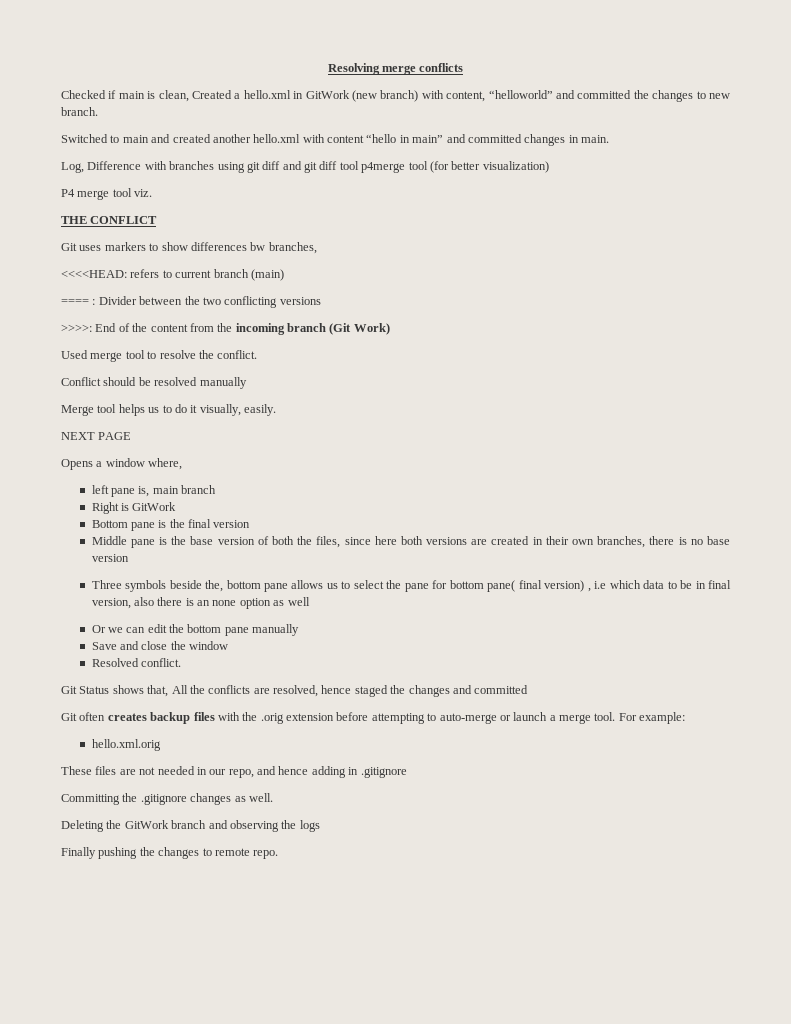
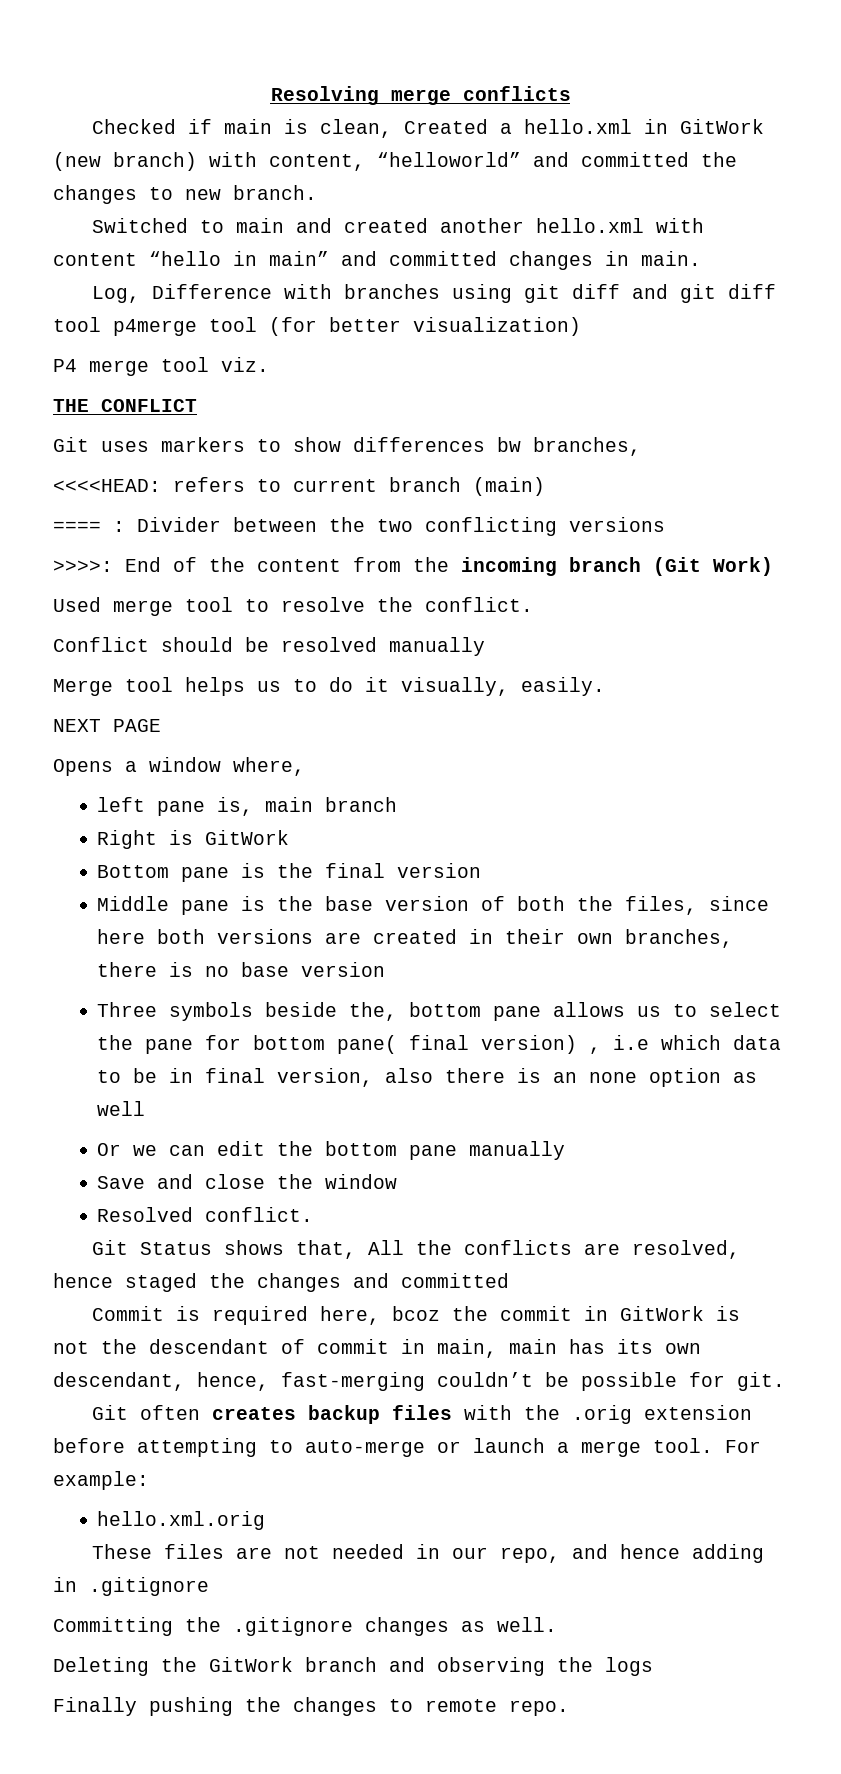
(529, 689) none -> [92,1306,741,1325] [53,1339,701,1358] [53,1372,785,1391] // Commit is required here, bcoz the commit in GitWork is not the descendant of commit in main, main has its own descendant, hence, fast-merging couldn’t be possible for git.

